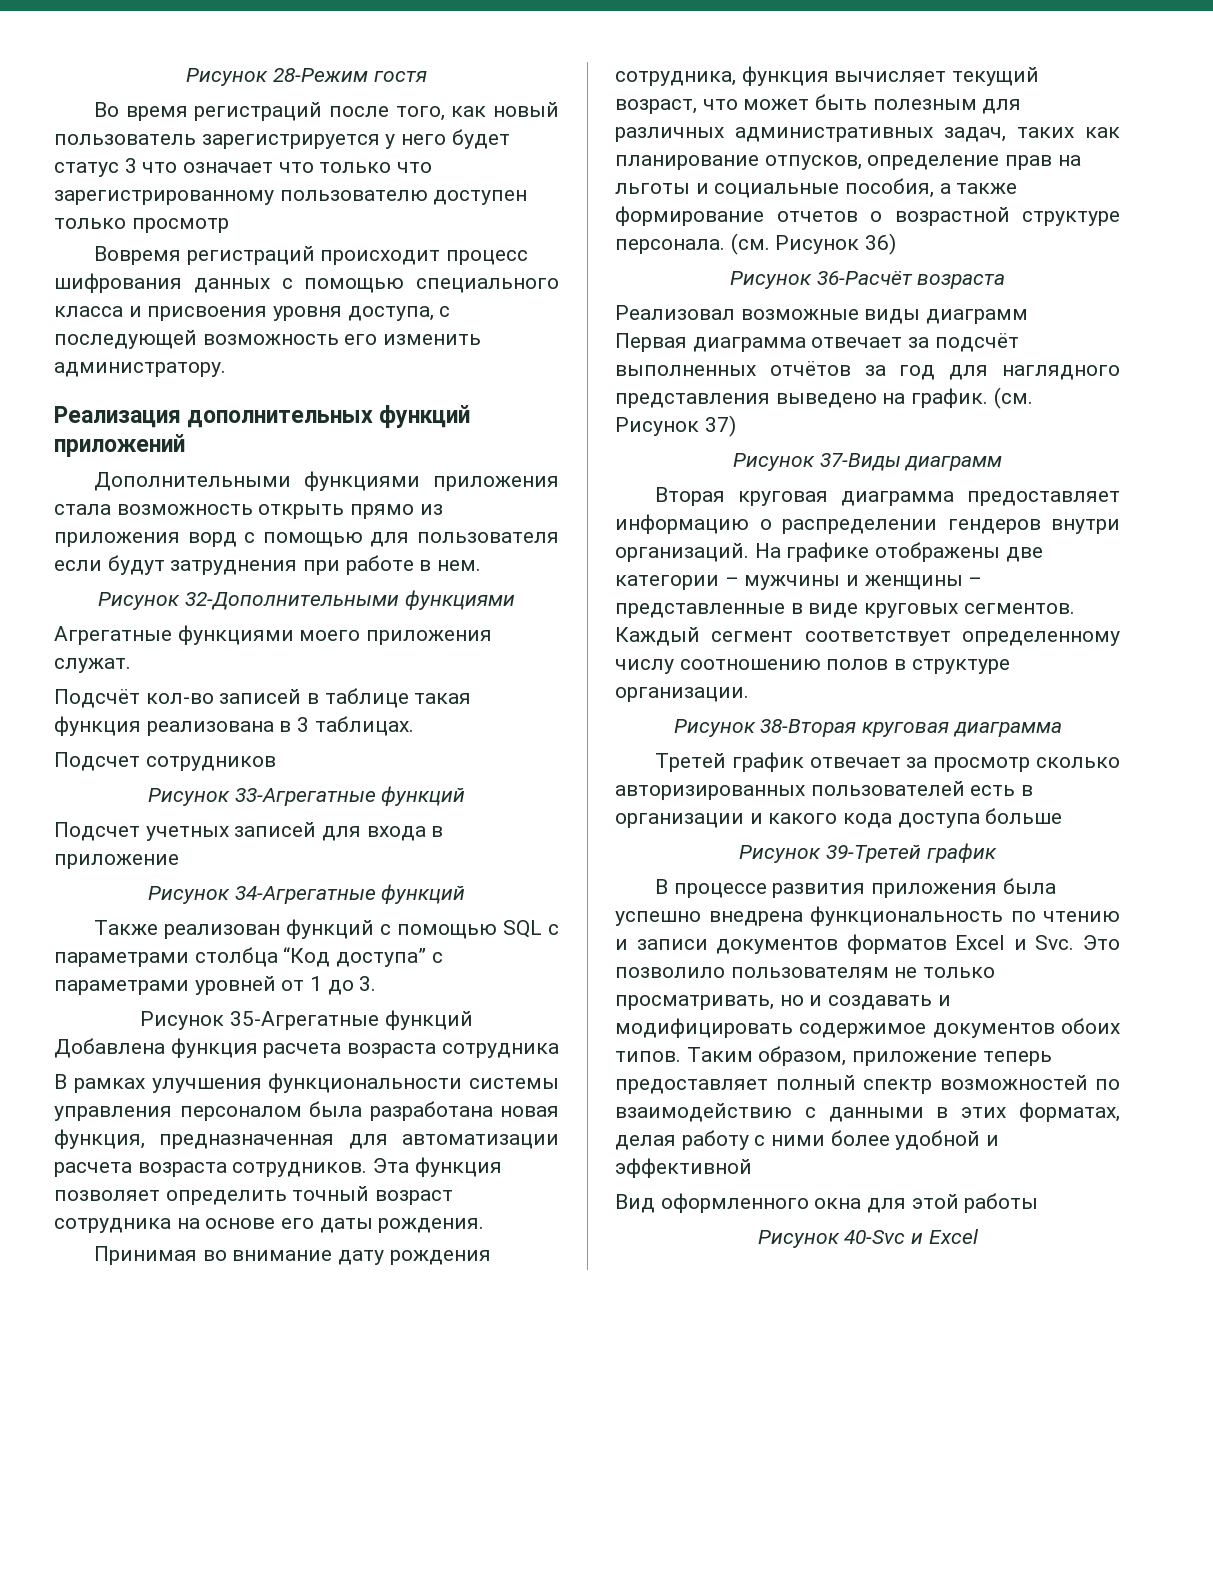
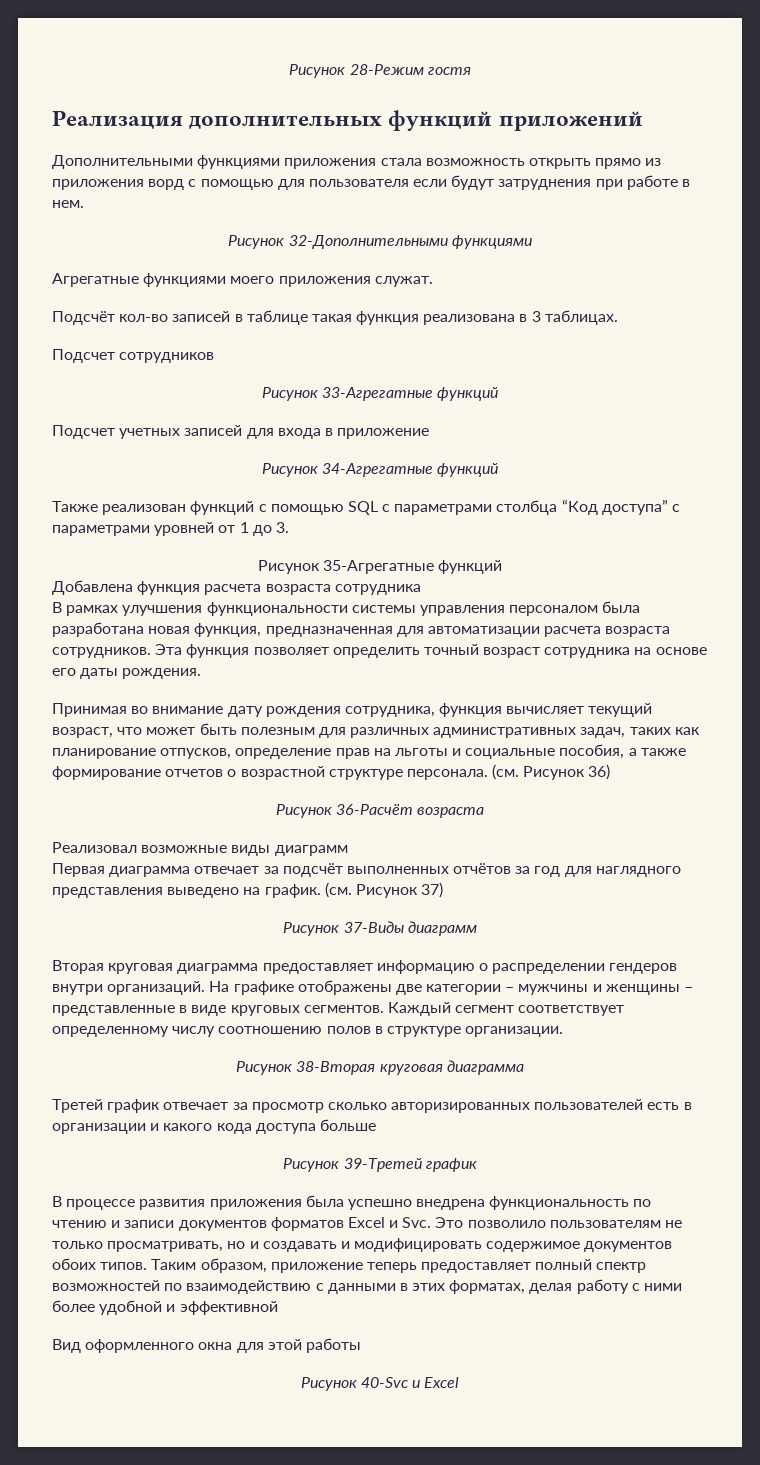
[94,102,559,121] [54,129,510,149] [54,158,433,177] [54,190,528,205] [54,218,229,233] [94,246,529,265] [54,273,559,293] [54,306,451,321] [54,330,482,349] [54,362,226,377] // Во время регистраций после того, как новый пользователь зарегистрируется у него будет статус 3 что означает что только что зарегистрированному пользователю доступен только просмотр // Вовремя регистраций происходит процесс шифрования данных с помощью специального класса и присвоения уровня доступа, с последующей возможность его изменить администратору. -> (471, 71) none

